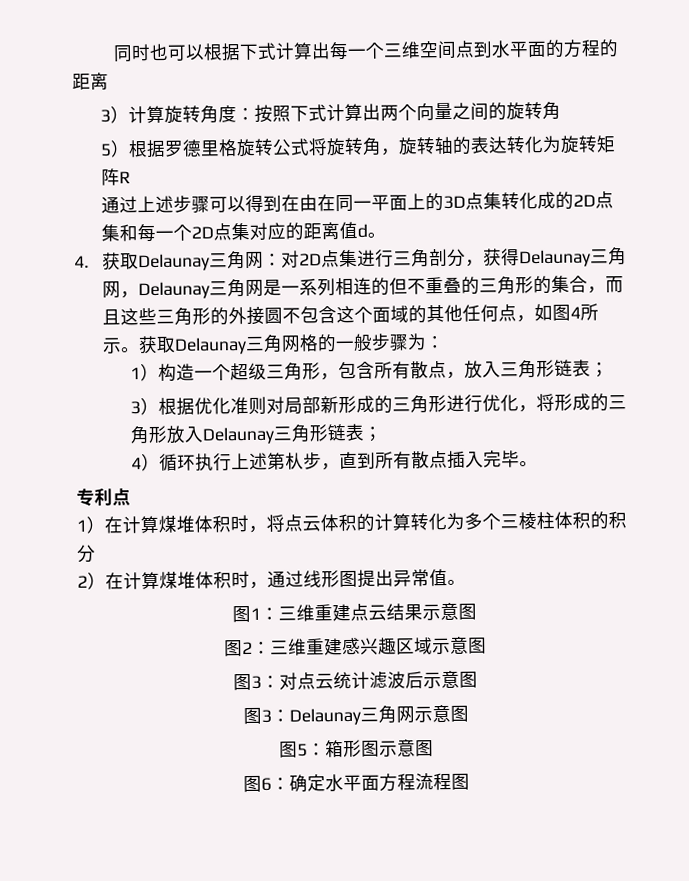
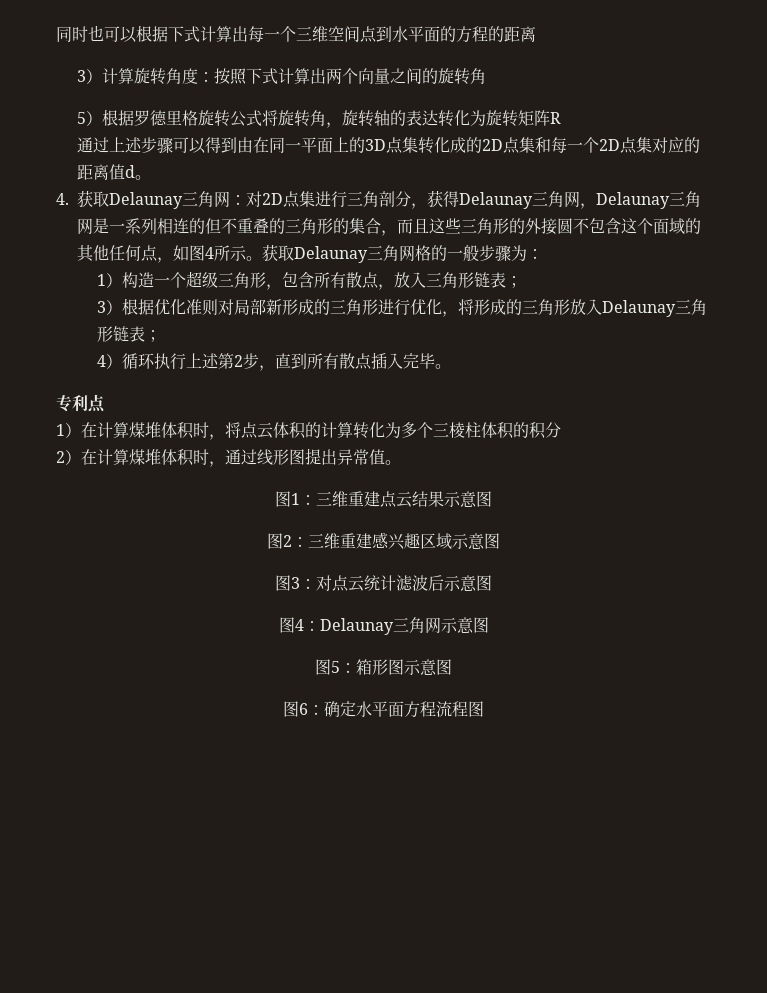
[280,194,300,212] 在 -> (237, 145) none
[285,452,305,470] 朲 -> [234,355,244,367] 2
[260,709,272,723] 3 -> [294,619,304,631] 4

